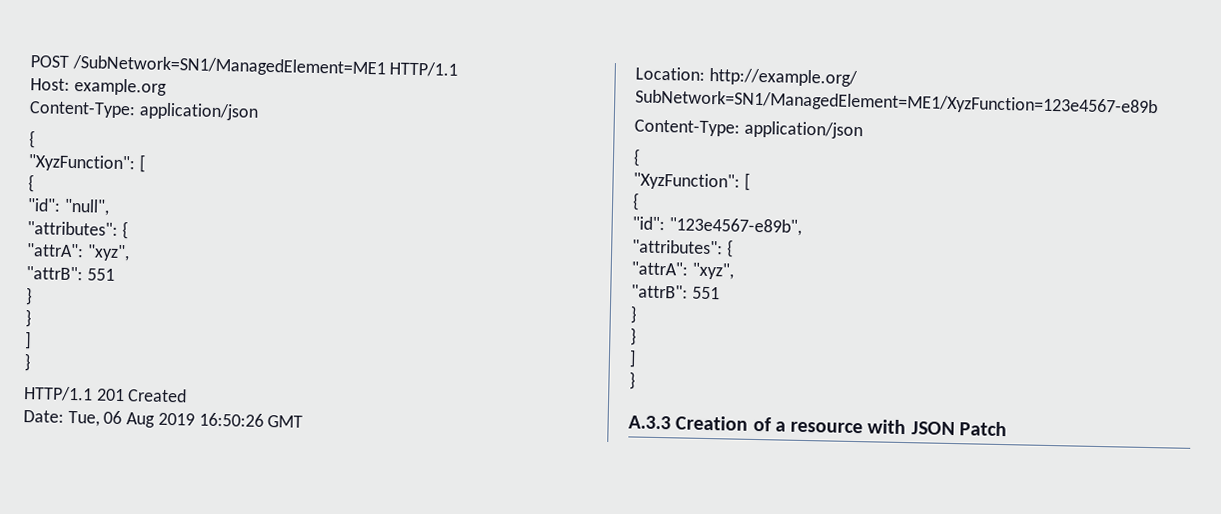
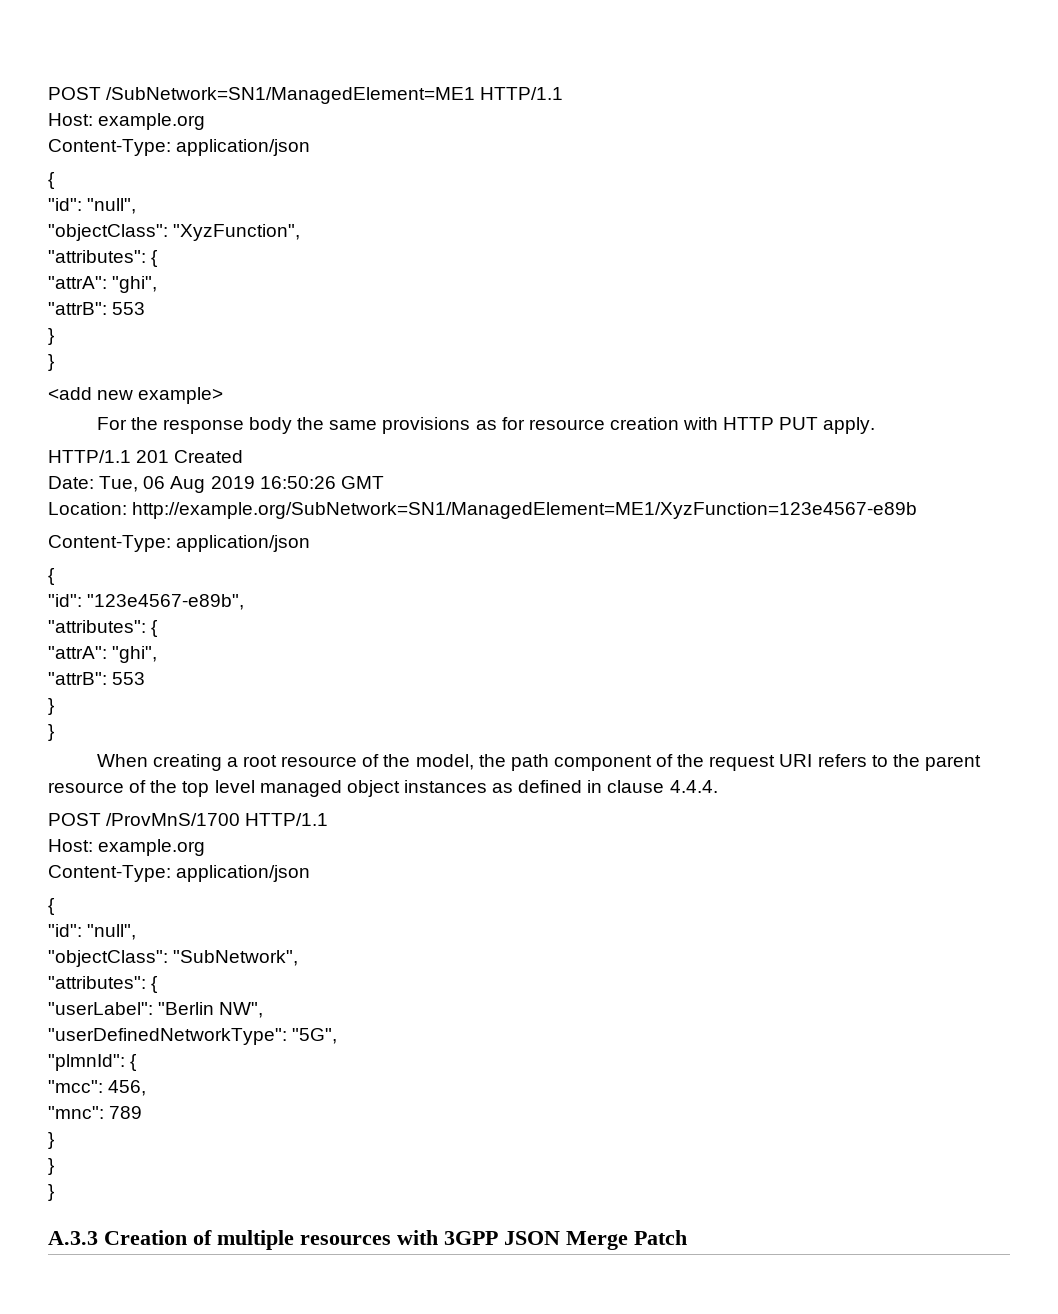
[28,154,146,173] [28,174,35,193] [27,198,110,216] [27,221,129,240] [26,243,130,262] [26,266,115,281] [25,287,33,306] [25,309,32,328] [24,331,32,350] [24,353,31,372] // "XyzFunction": [ // { // "id": "null", // "attributes": { // "attrA": "xyz", // "attrB": 551 // } // } // ] // } -> [48,198,137,214] [48,224,301,241] [48,250,159,267] [48,276,158,293] [48,302,146,315] [48,328,54,345] [48,354,54,371] [48,387,224,404] [96,417,876,434] // "id": "null", // "objectClass": "XyzFunction", // "attributes": { // "attrA": "ghi", // "attrB": 553 // } // } // <add new example> // For the response body the same provisions as for resource creation with HTTP PUT apply.
[708,67,858,88] [635,89,1158,117] [634,119,863,140] [633,148,641,167] [633,172,751,191] [632,192,640,211] http://example.org/ SubNetwork=SN1/ManagedElement=ME1/XyzFunction=123e4567-e89b // Content-Type: application/json // { // "XyzFunction": [ // { -> [132,502,918,519] [48,535,311,552] [48,568,55,585] http://example.org/SubNetwork=SN1/ManagedElement=ME1/XyzFunction=123e4567-e89b // Content-Type: application/json // {
[691,262,734,280] [631,284,720,300] [630,305,638,324] [630,327,637,346] [629,349,637,368] [629,371,636,390] [628,415,955,436] "xyz", // "attrB": 551 // } // } // ] // } // A.3.3 Creation of a resource with JSON -> [112,646,158,663] [48,672,146,685] [48,698,54,715] [48,724,54,741] [96,754,981,771] [48,780,718,797] [48,813,329,826] [48,839,206,856] [48,865,311,882] [48,898,55,915] [48,924,137,940] [48,950,299,967] [48,976,159,993] [48,1002,264,1018] [48,1028,338,1045] [48,1054,138,1071] [48,1080,147,1096] [48,1106,143,1119] [48,1132,54,1149] [48,1158,54,1175] [48,1184,54,1201] [48,1230,628,1250] "ghi", // "attrB": 553 // } // } // When creating a root resource of the model, the path component of the request URI refers to the parent resource of the top level managed object instances as defined in clause 4.4.4. // POST /ProvMnS/1700 HTTP/1.1 // Host: example.org // Content-Type: application/json // { // "id": "null", // "objectClass": "SubNetwork", // "attributes": { // "userLabel": "Berlin NW", // "userDefinedNetworkType": "5G", // "plmnId": { // "mcc": 456, // "mnc": 789 // } // } // } // A.3.3 Creation of multiple resources with 3GPP JSON Merge

